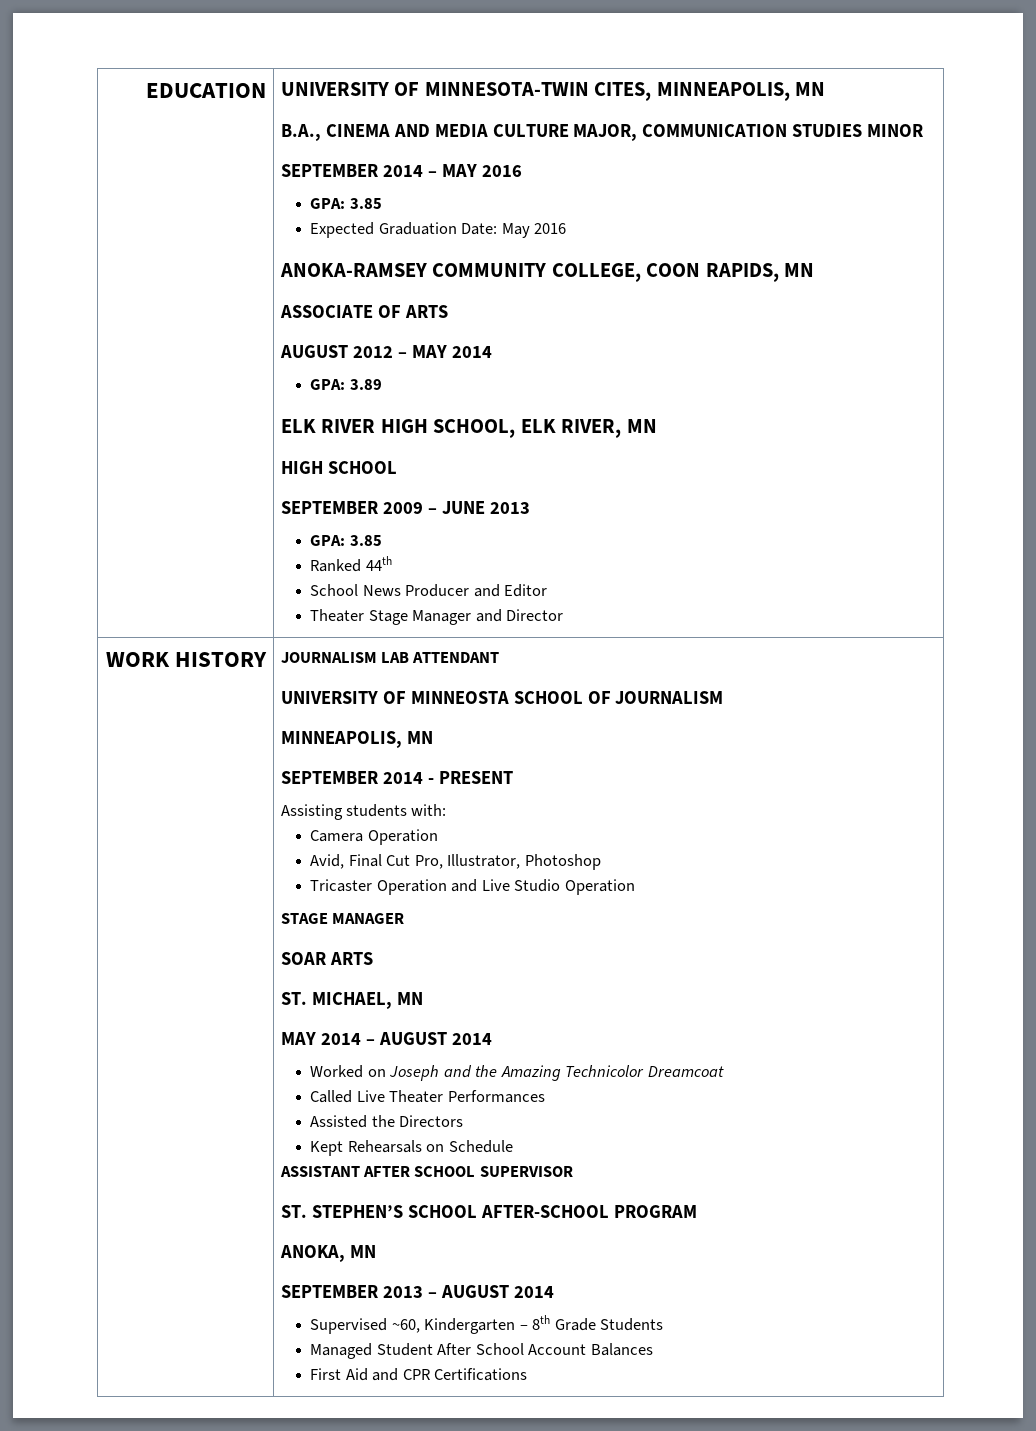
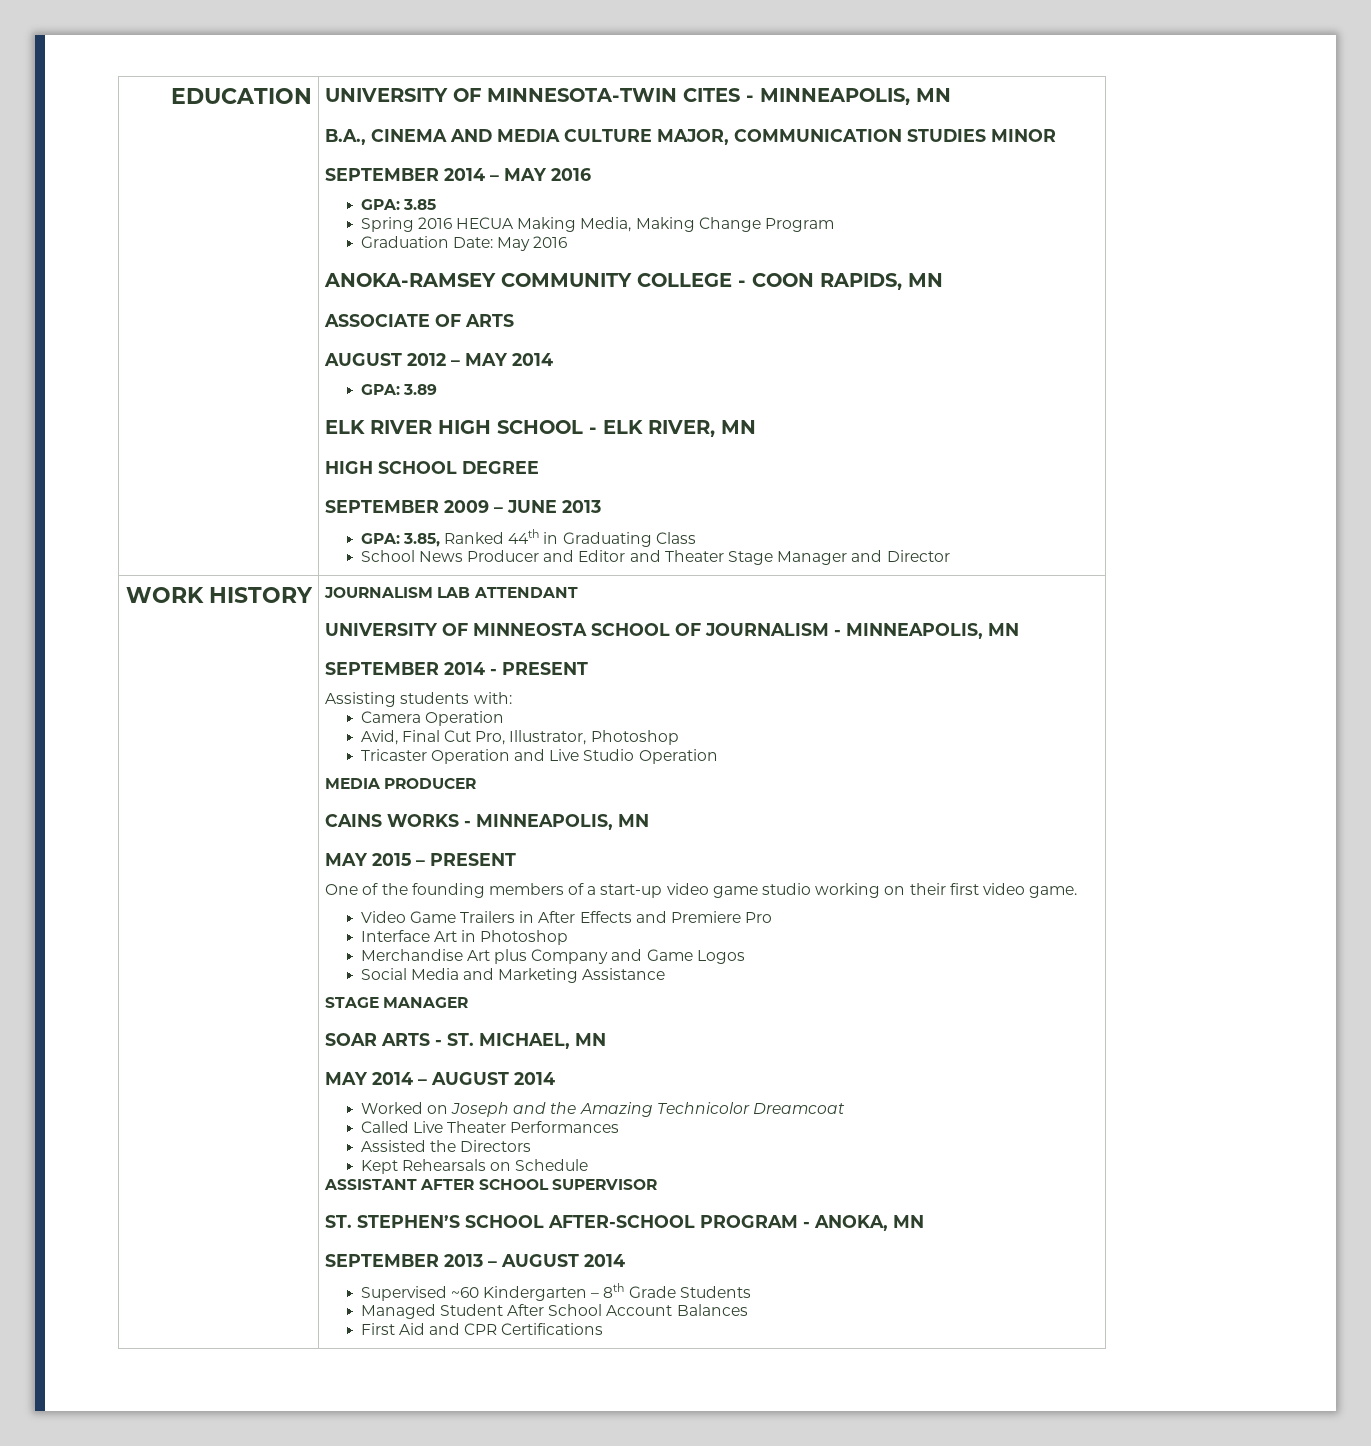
[594,82,652,101] CITES, -> [683,88,755,102] CITES -
[310,222,375,238] Expected -> [360,217,835,232] Spring 2016 HECUA Making Media, Making Change Program //
[551,263,641,282] COLLEGE, -> [637,273,747,287] COLLEGE -
[433,419,516,438] SCHOOL, -> [497,420,598,434] SCHOOL -
(397, 467) none -> [462,461,540,474] DEGREE
[349,535,382,546] 3.85 // -> [402,533,440,547] 3.85,
(392, 563) none -> [543,532,696,547] in Graduating Class
(548, 590) // -> [629,550,661,562] and
(724, 697) // -> [834,630,842,636] -
(635, 887) none -> [325,778,477,789] [325,814,650,830] [325,853,517,866] [325,883,1078,898] [360,911,773,923] [360,930,569,945] [360,949,745,964] [360,968,666,983] // MEDIA PRODUCER // CAINS WORKS - MINNEAPOLIS, MN // MAY 2015 – PRESENT // One of the founding members of a start-up video game studio working on their first video game. // Video Game Trailers in After Effects and Premiere Pro // Interface Art in Photoshop // Merchandise Art plus Company and Game Logos // Social Media and Marketing Assistance
(373, 958) // -> [435,1040,443,1046] -
(697, 1211) // -> [803,1222,811,1228] -
[391,1319,420,1333] ~60, -> [450,1287,479,1298] ~60

